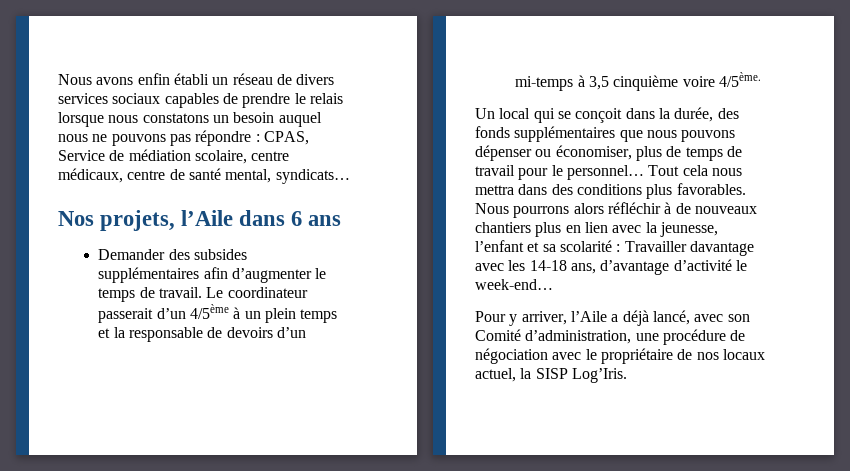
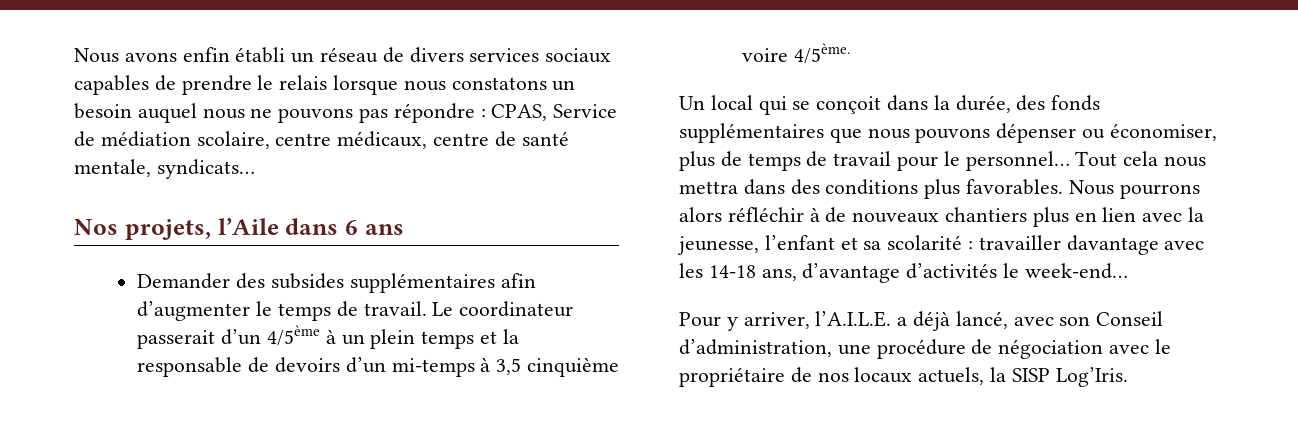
[225,169,272,183] mental, -> [74,159,151,177] mentale,
[624,241,687,252] Travailler -> [978,235,1061,250] travailler
[673,259,732,271] d’activité -> [906,263,998,279] d’activités
[570,311,607,322] l’Aile -> [815,311,892,327] l’A.I.L.E.
[475,329,521,341] Comité -> [1096,311,1164,326] Conseil
[475,368,516,382] actuel, -> [918,367,985,385] actuels,

